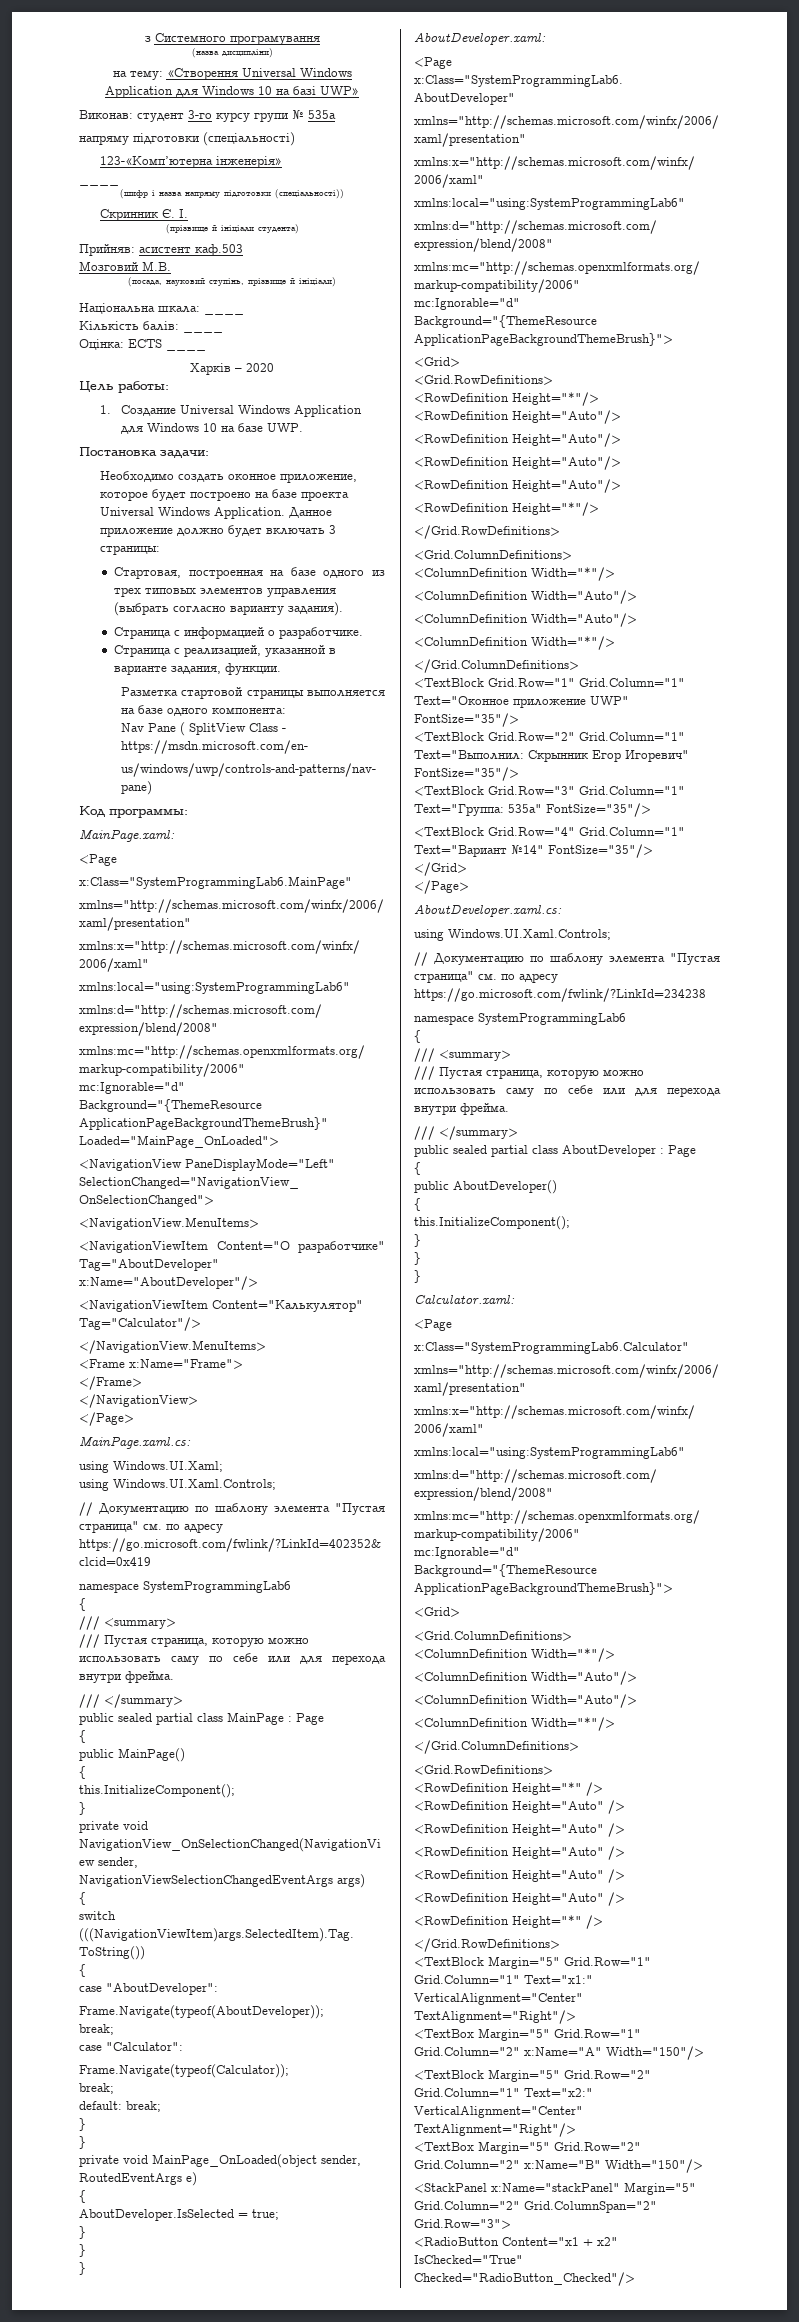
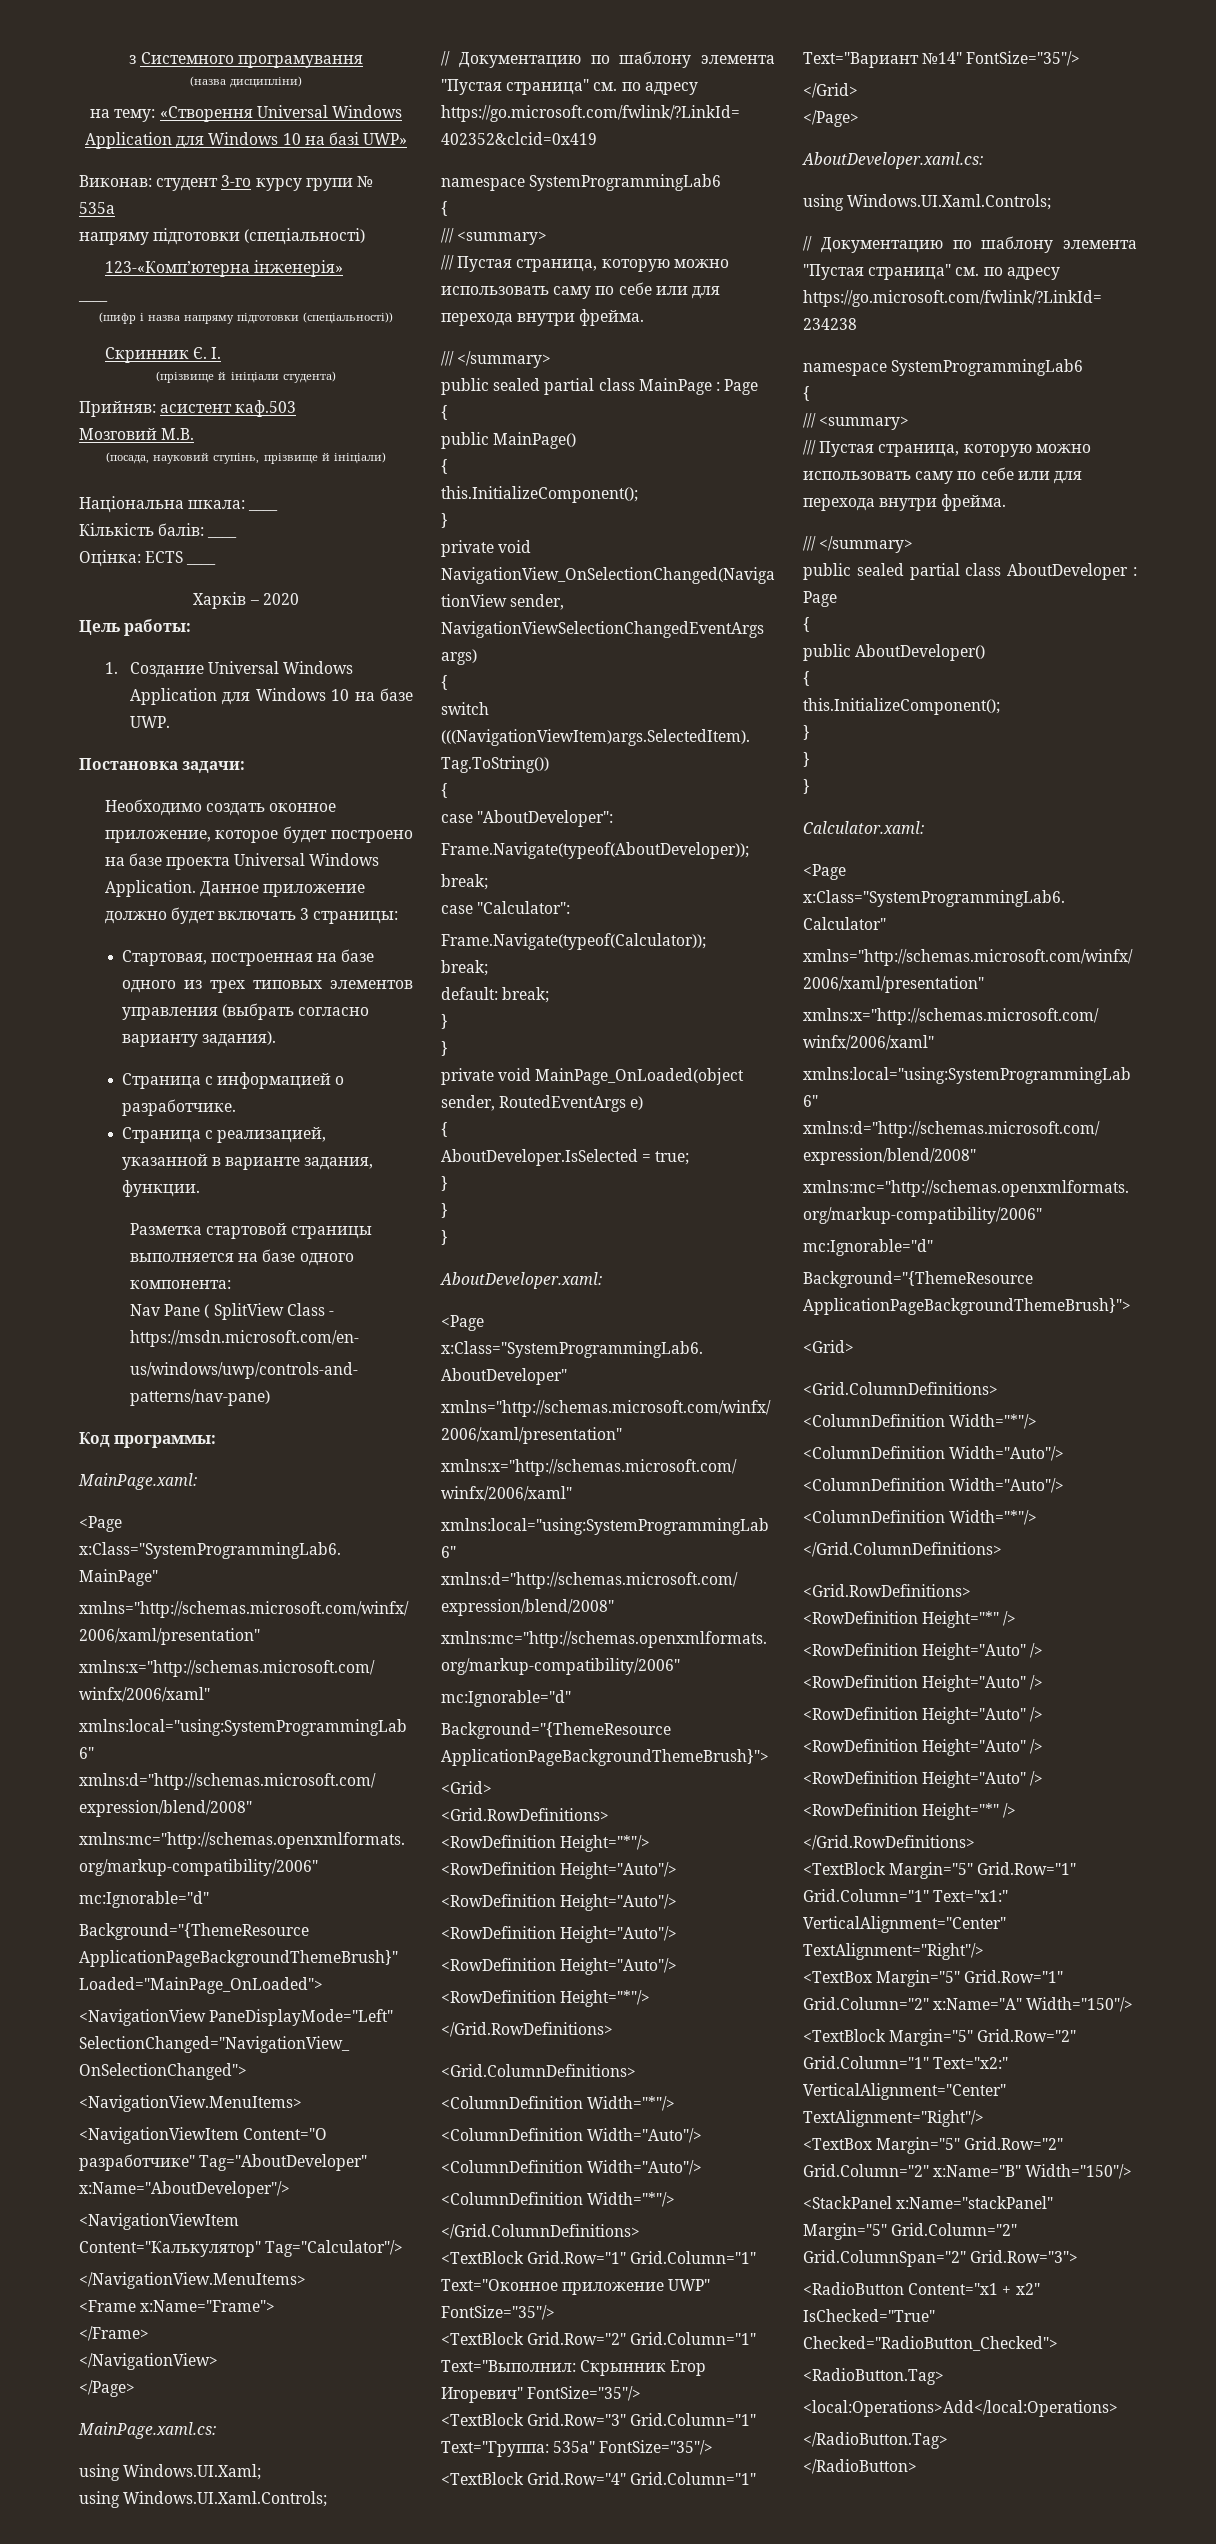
[414,2272,635,2286] Checked="RadioButton_Checked"/> -> [803,2336,1058,2351] [803,2368,944,2385] [803,2400,1118,2417] [803,2432,948,2449] [803,2459,917,2474] Checked="RadioButton_Checked"> // <RadioButton.Tag> // <local:Operations>Add</local:Operations> // </RadioButton.Tag> // </RadioButton>

